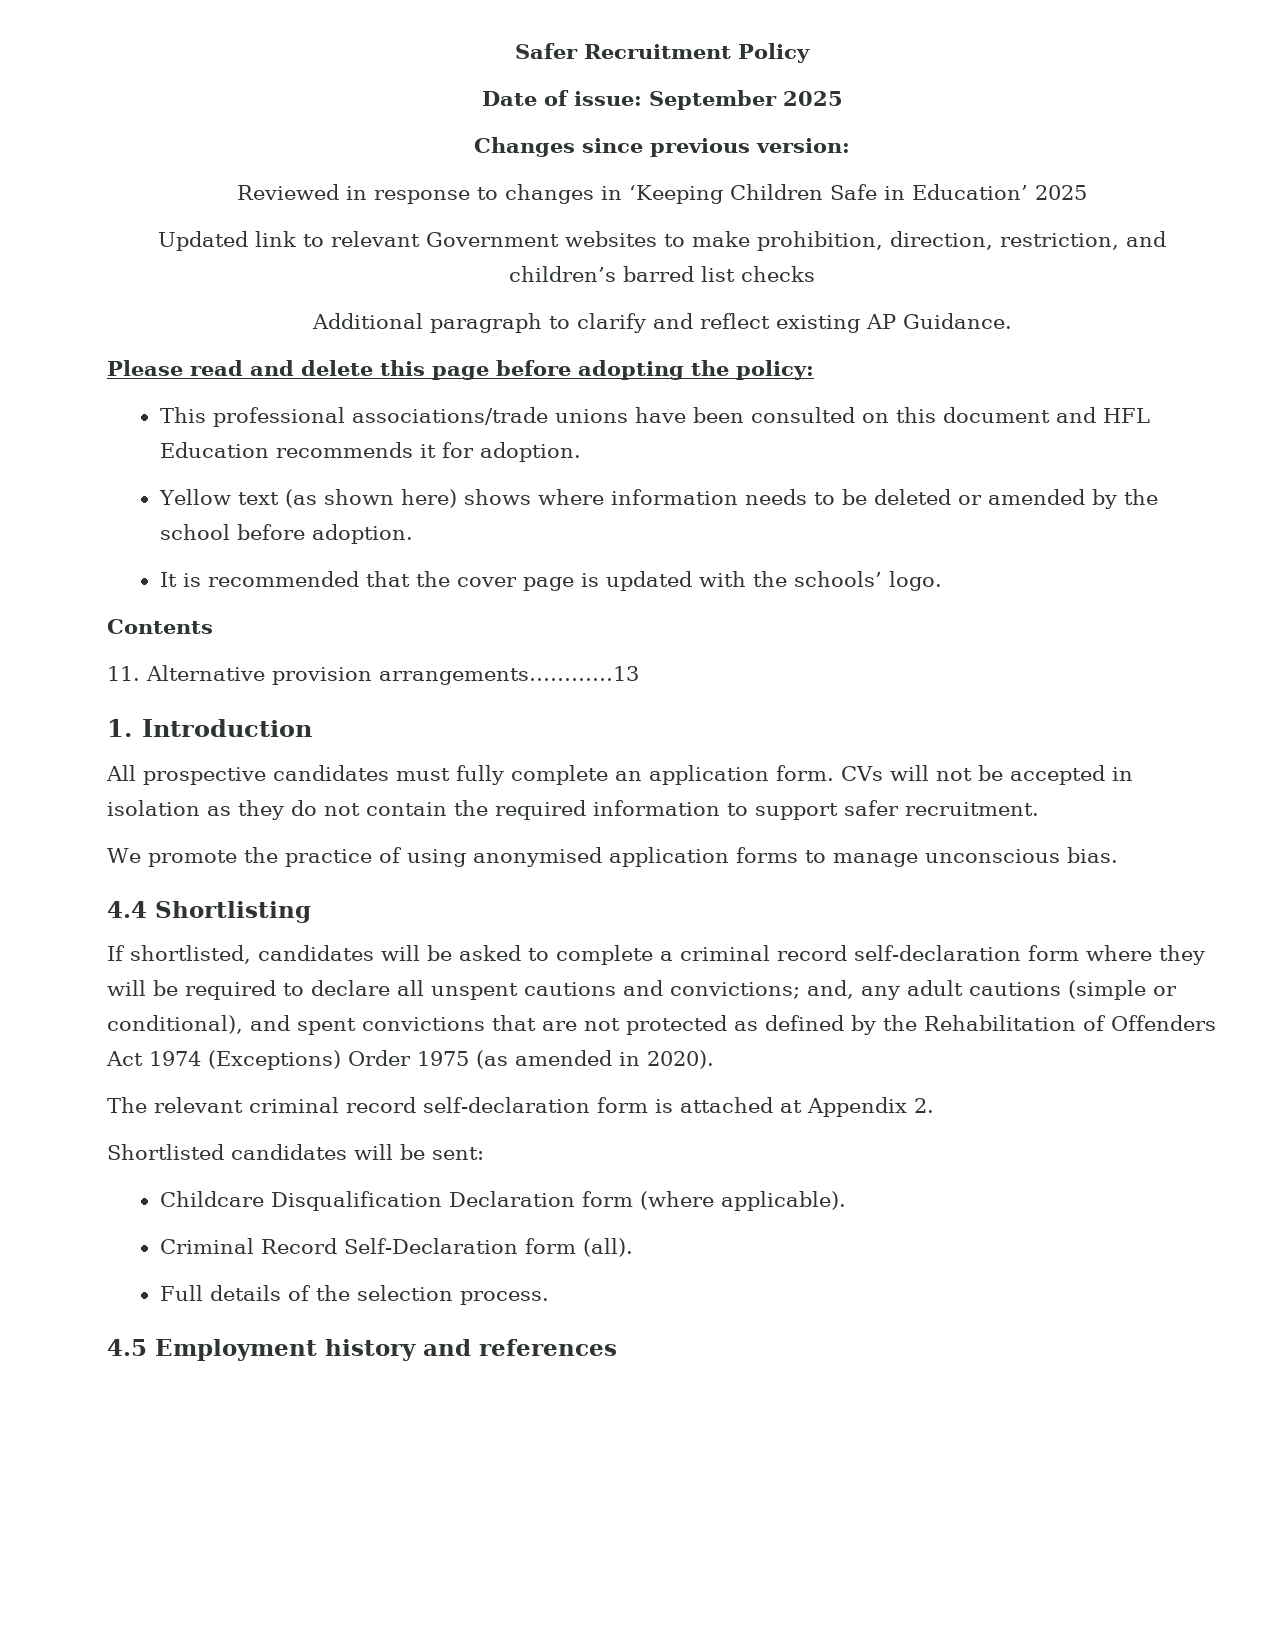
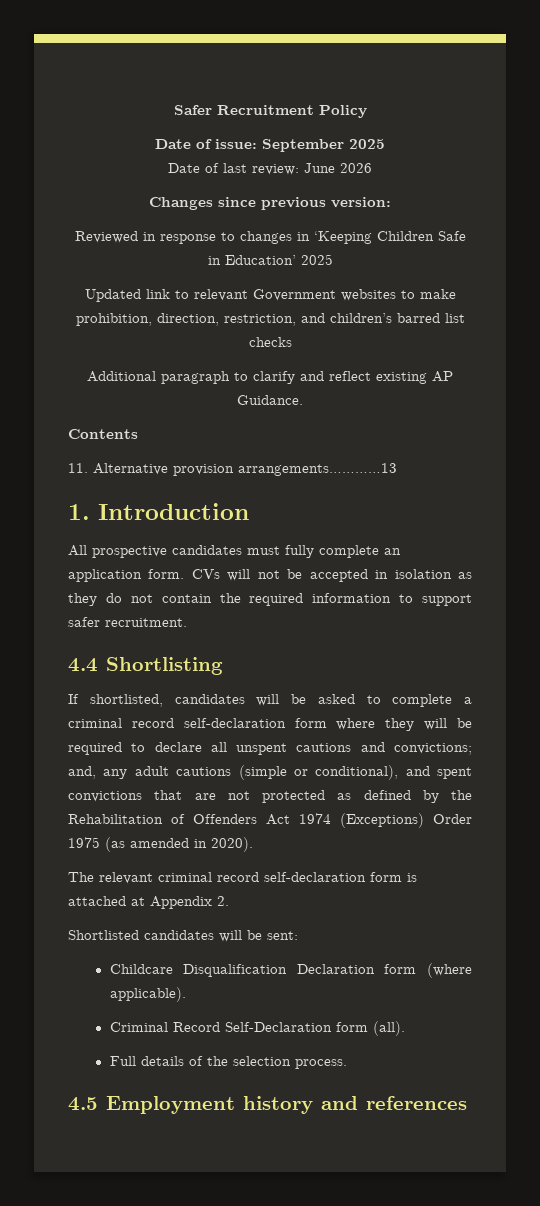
(843, 98) none -> [168,163,372,175] // Date of last review: June 2026
[107,360,814,380] [159,407,1150,427] [159,442,581,462] [158,489,1158,509] [159,524,413,544] [159,571,942,591] // Please read and delete this page before adopting the policy: // This professional associations/trade unions have been consulted on this document and HFL Education recommends it for adoption. // Yellow text (as shown here) shows where information needs to be deleted or amended by the school before adoption. // It is recommended that the cover page is updated with the schools’ logo. -> (303, 400) none
[107,847,1118,867] // We promote the practice of using anonymised application forms to manage unconscious bias. -> (187, 622) none

